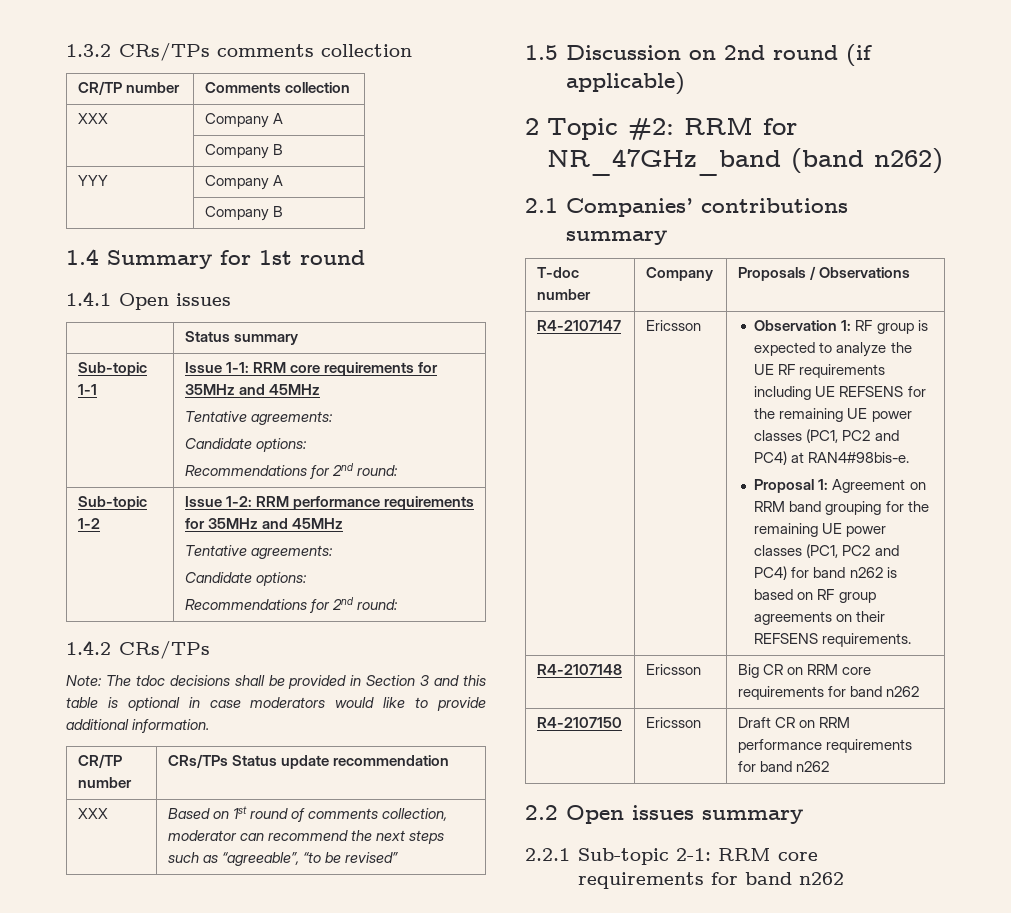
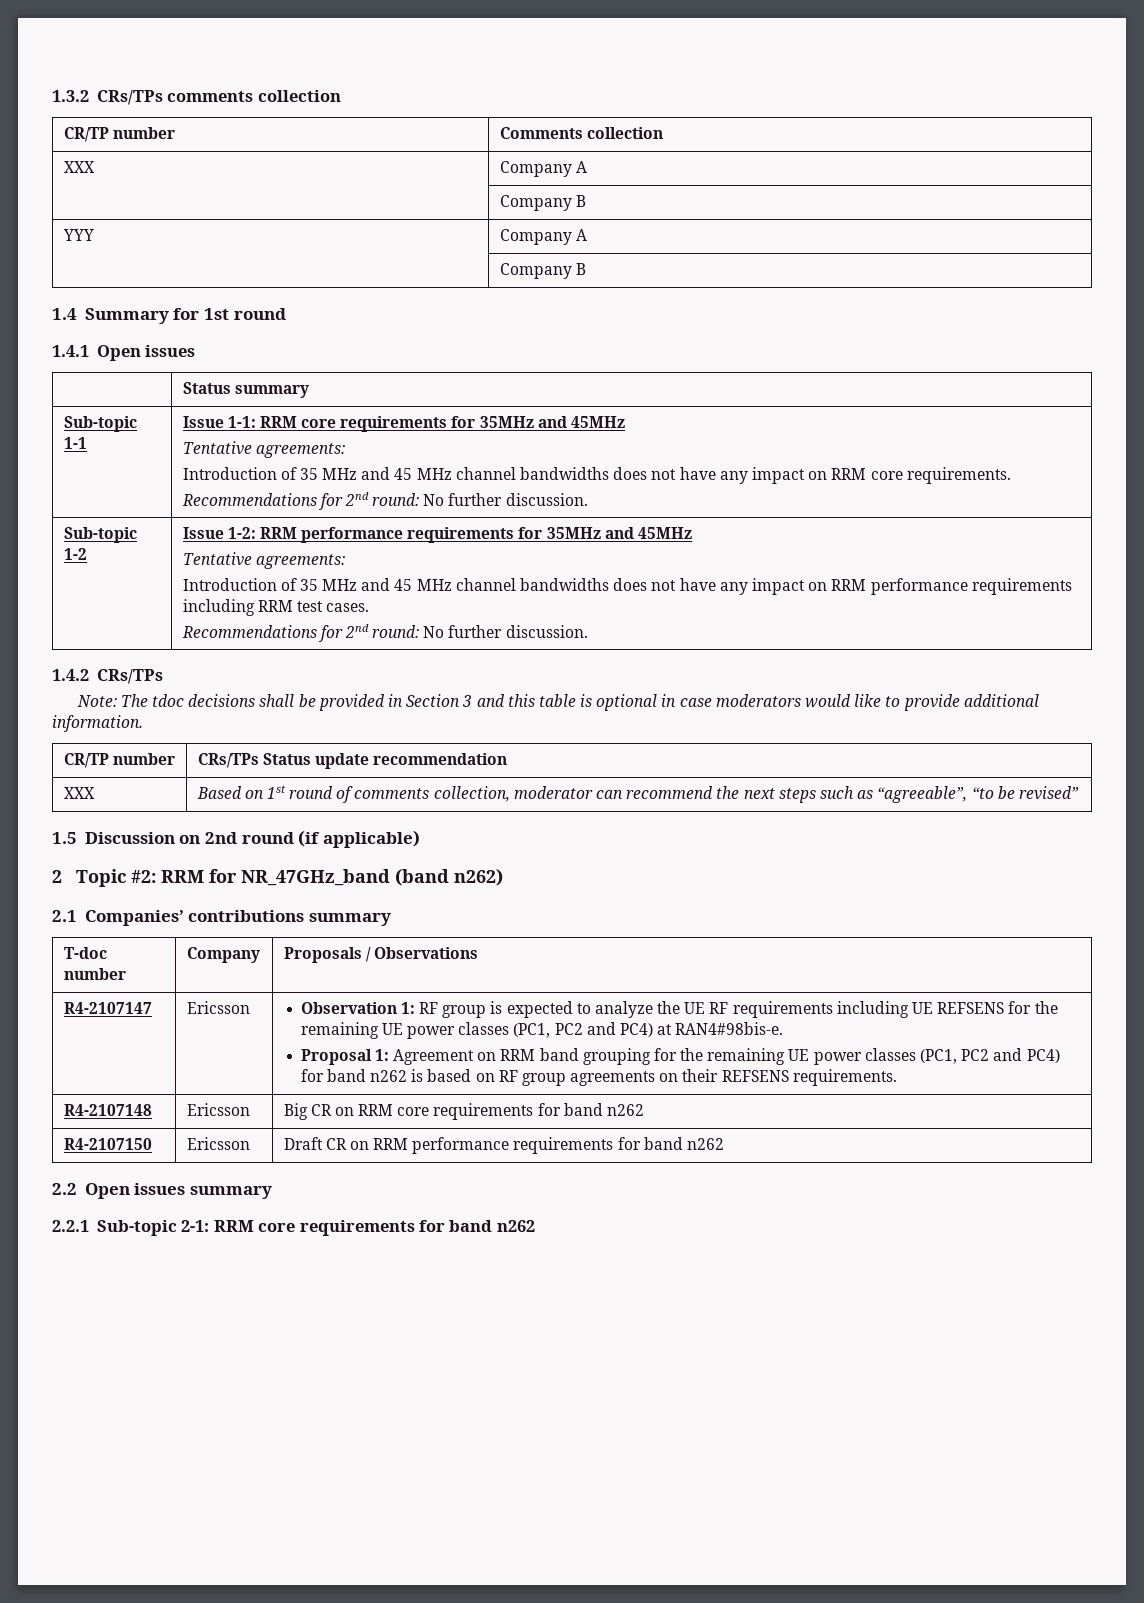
[184,438,307,452] [184,463,399,479] Candidate options: // Recommendations for 2nd round: -> [182,467,1011,484] [181,492,588,510] Introduction of 35 MHz and 45 MHz channel bandwidths does not have any impact on RRM core requirements. // Recommendations for 2nd round: No further discussion.
[184,572,307,586] [184,597,399,613] Candidate options: // Recommendations for 2nd round: -> [182,578,1072,595] [182,599,370,616] [181,624,588,642] Introduction of 35 MHz and 45 MHz channel bandwidths does not have any impact on RRM performance requirements including RRM test cases. // Recommendations for 2nd round: No further discussion.

